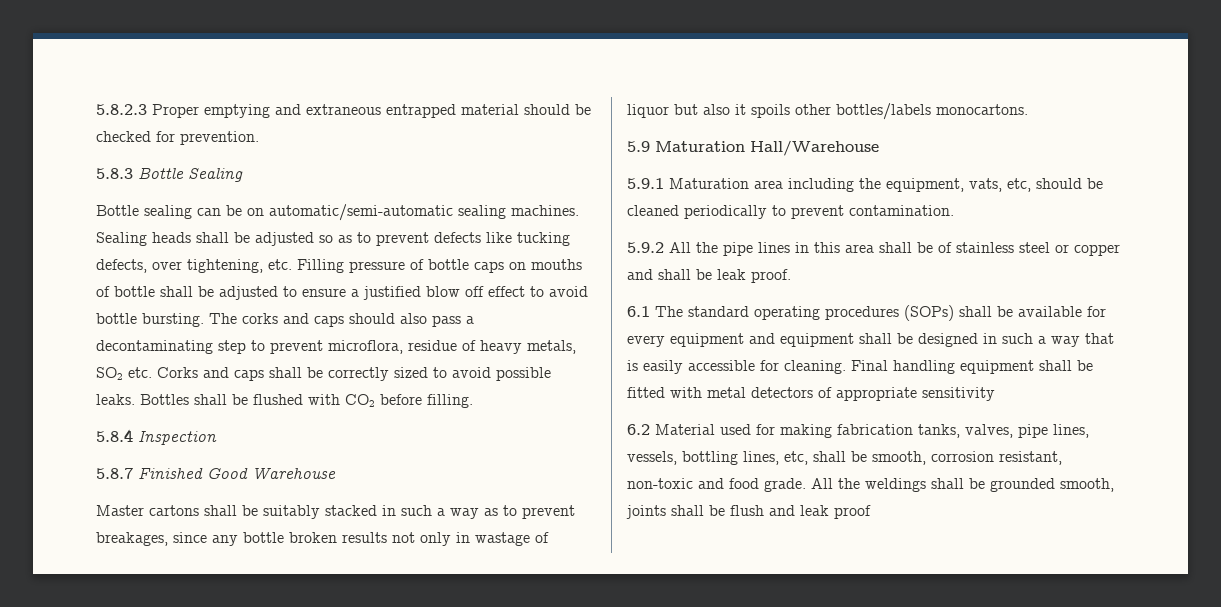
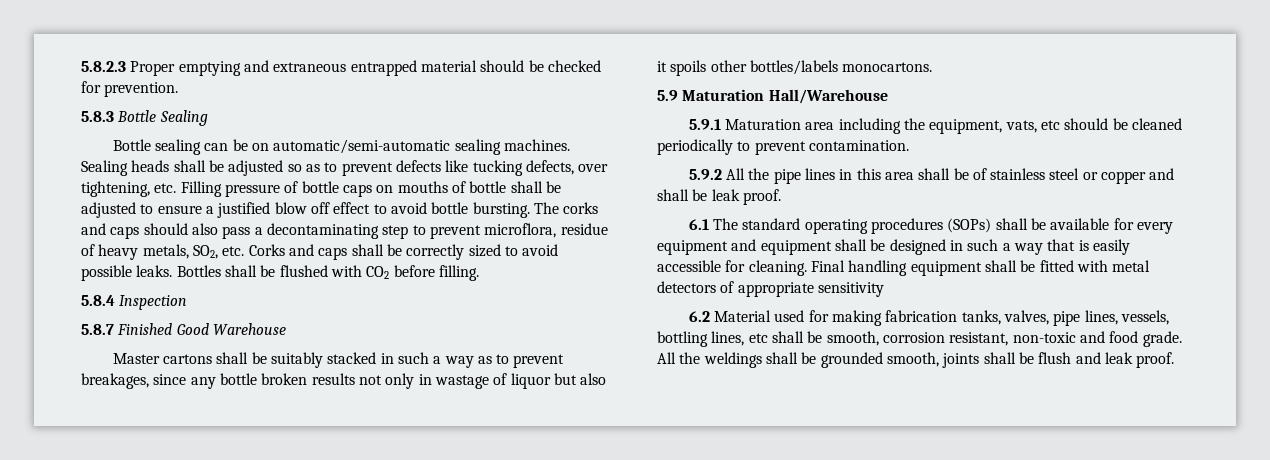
[96,367,123,380] SO2 -> [192,245,218,259] SO2,
[1007,178,1031,192] etc, -> [1040,120,1060,130] etc
[784,451,808,465] etc, -> [748,333,768,343] etc
[834,505,871,519] proof -> [1136,352,1175,368] proof.

